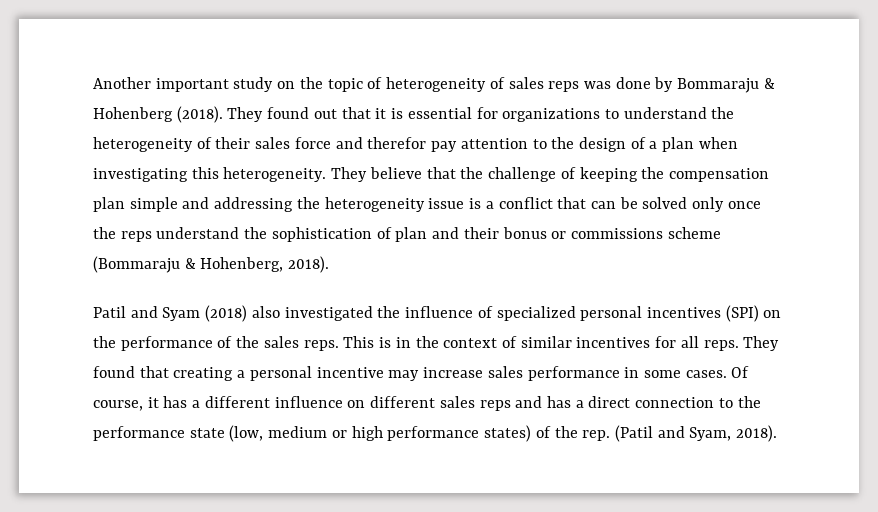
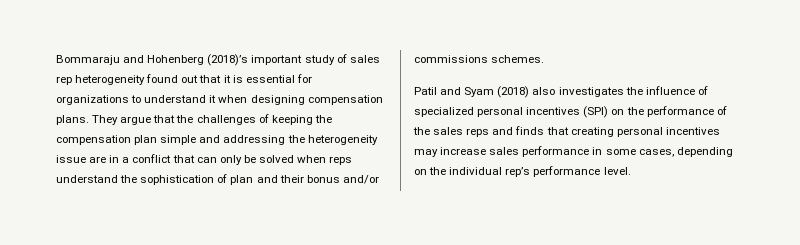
[93,77,775,93] [93,106,264,123] Another important study on the topic of heterogeneity of sales reps was done by Bommaraju & Hohenberg (2018). They -> [56,54,380,66] [56,75,146,85] Bommaraju and Hohenberg (2018)’s important study of sales rep heterogeneity
[711,107,735,119] [93,137,738,152] [93,167,422,182] the heterogeneity of their sales force and therefor pay attention to the design of a plan when investigating this heterogeneity. They believe -> [209,95,383,105] [56,115,152,125] it when designing compensation plans. They argue
[488,167,557,182] challenge -> [196,115,256,125] challenges
[469,198,482,209] is -> [89,155,120,163] are in
(616, 205) none -> [219,155,242,165] only
[692,197,761,212] [93,227,116,239] only once the -> [297,155,327,163] when
[551,227,721,239] [93,256,330,273] or commissions scheme (Bommaraju & Hohenberg, 2018). -> [342,175,379,184] [414,55,545,63] and/or commissions schemes.
[284,306,373,321] investigated -> [558,87,624,97] investigates
[303,336,780,351] [93,366,384,381] reps. This is in the context of similar incentives for all reps. They found that creating a personal incentive -> [466,126,720,137] reps and finds that creating personal incentives
[685,366,750,378] [93,396,761,411] [93,425,778,442] cases. Of course, it has a different influence on different sales reps and has a direct connection to the performance state (low, medium or high performance states) of the rep. (Patil and Syam, 2018). -> [638,147,733,157] [414,166,631,177] cases, depending on the individual rep’s performance level.

